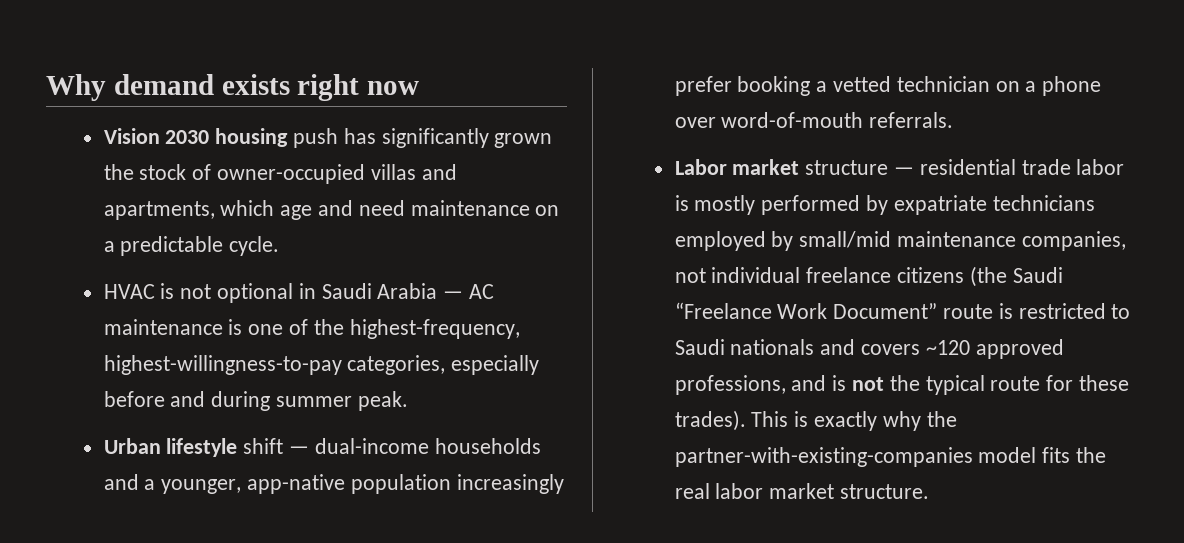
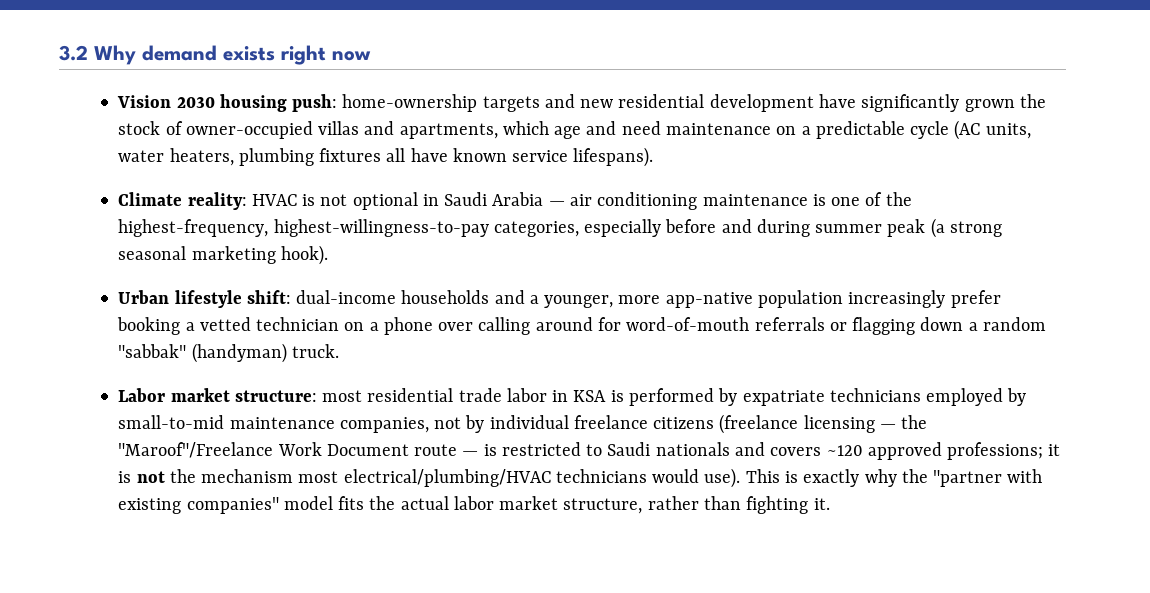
(46, 87) none -> [59,45,88,61] 3.2
[293,128,376,148] push has -> [292,94,856,112] push: home-ownership targets and new residential development have
[229,236,280,256] cycle. // -> [910,120,1031,140] [118,147,654,167] [118,192,247,210] cycle (AC units, water heaters, plumbing fixtures all have known service lifespans). // Climate reality:
[469,284,495,299] AC -> [569,192,698,210] air conditioning
[357,391,408,411] peak. -> [887,218,1002,238] [118,245,328,265] peak (a strong seasonal marketing hook).
[243,438,310,454] shift — -> [246,290,291,304] shift:
(242, 486) none -> [618,295,661,304] more
[721,112,954,128] word-of-mouth referrals. -> [478,317,1046,335] [118,343,339,363] calling around for word-of-mouth referrals or flagging down a random "sabbak" (handyman) truck.
[805,160,915,175] structure — -> [234,390,363,402] structure: most
[674,195,756,215] is mostly -> [552,390,624,402] in KSA is
[799,231,892,248] small/mid -> [118,415,225,429] small-to-mid
(706, 275) none -> [465,415,485,433] by
[969,266,1063,287] [674,302,994,319] (the Saudi “Freelance Work Document” route -> [719,414,928,434] [118,442,479,458] (freelance licensing — the "Maroof"/Freelance Work Document route —
[674,375,827,395] professions, and -> [947,442,1061,460] professions; it
[925,375,1130,395] [674,410,746,431] typical route for these trades). -> [201,468,741,488] mechanism most electrical/plumbing/HVAC technicians would use).
[674,447,973,467] partner-with-existing-companies -> [933,469,1043,487] [118,497,279,514] "partner with existing companies"
[674,483,710,499] real -> [400,496,449,510] actual
[840,484,930,499] structure. -> [563,496,830,514] structure, rather than fighting it.

